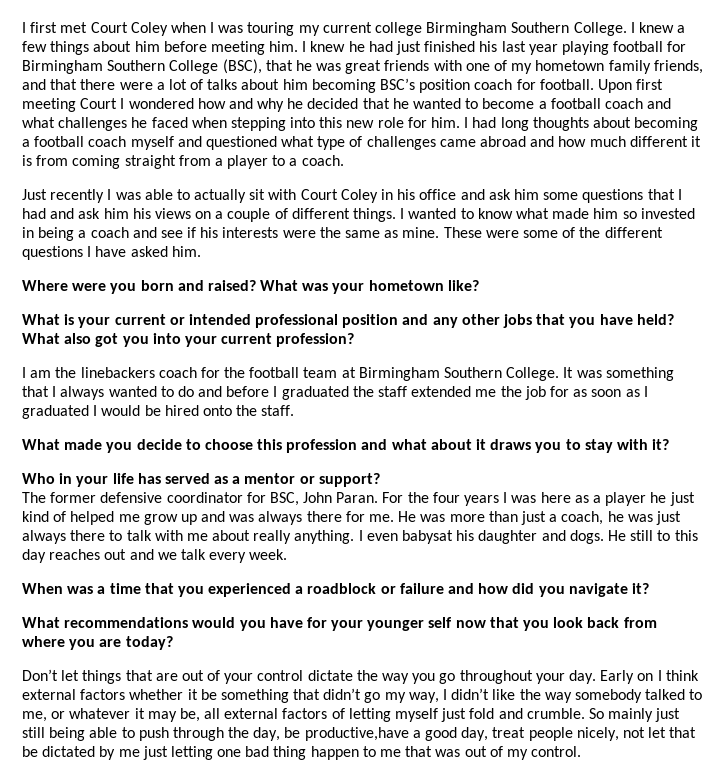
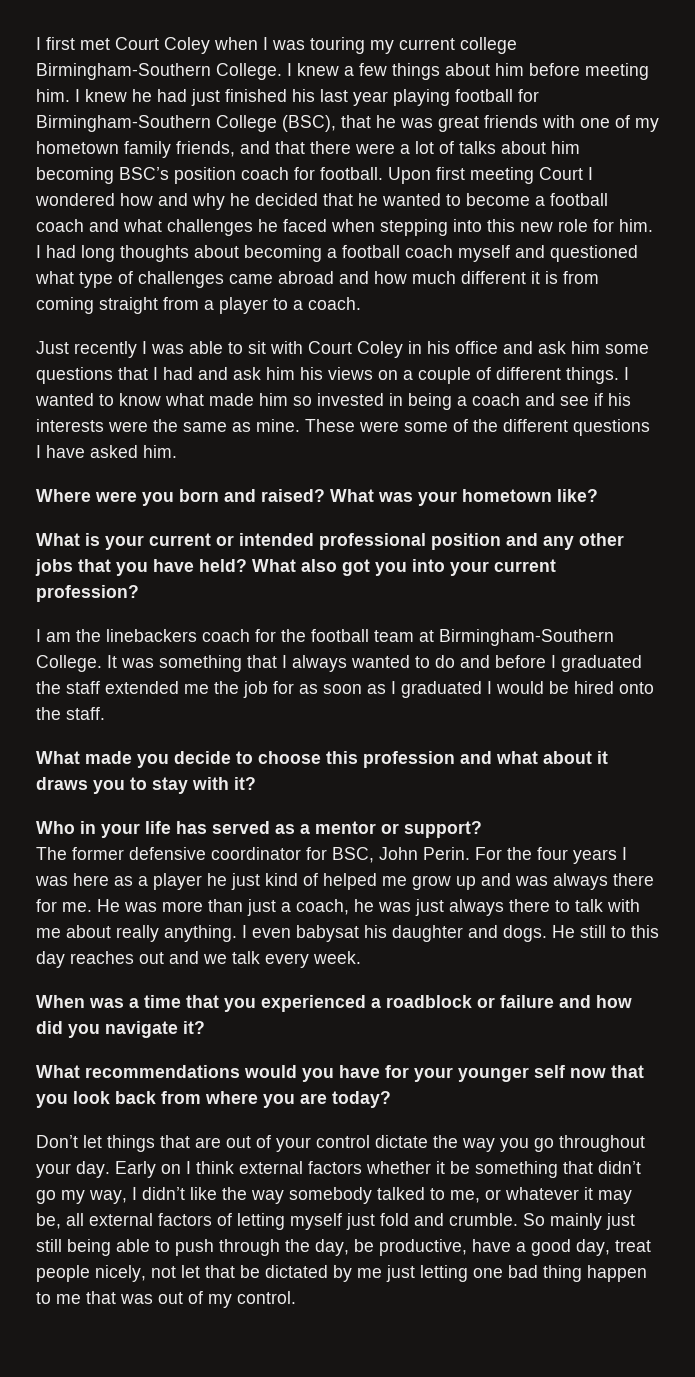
[426,22,570,36] Birmingham Southern -> [36,63,211,80] Birmingham-Southern
[22,60,166,74] Birmingham Southern -> [36,115,211,132] Birmingham-Southern
[194,189,247,203] actually -> (243, 348) none
[358,367,503,381] Birmingham Southern -> [439,629,614,646] Birmingham-Southern
[336,492,379,503] Paran. -> [423,847,470,860] Perin.
[304,727,409,741] productive,have -> [379,1239,511,1256] productive, have

